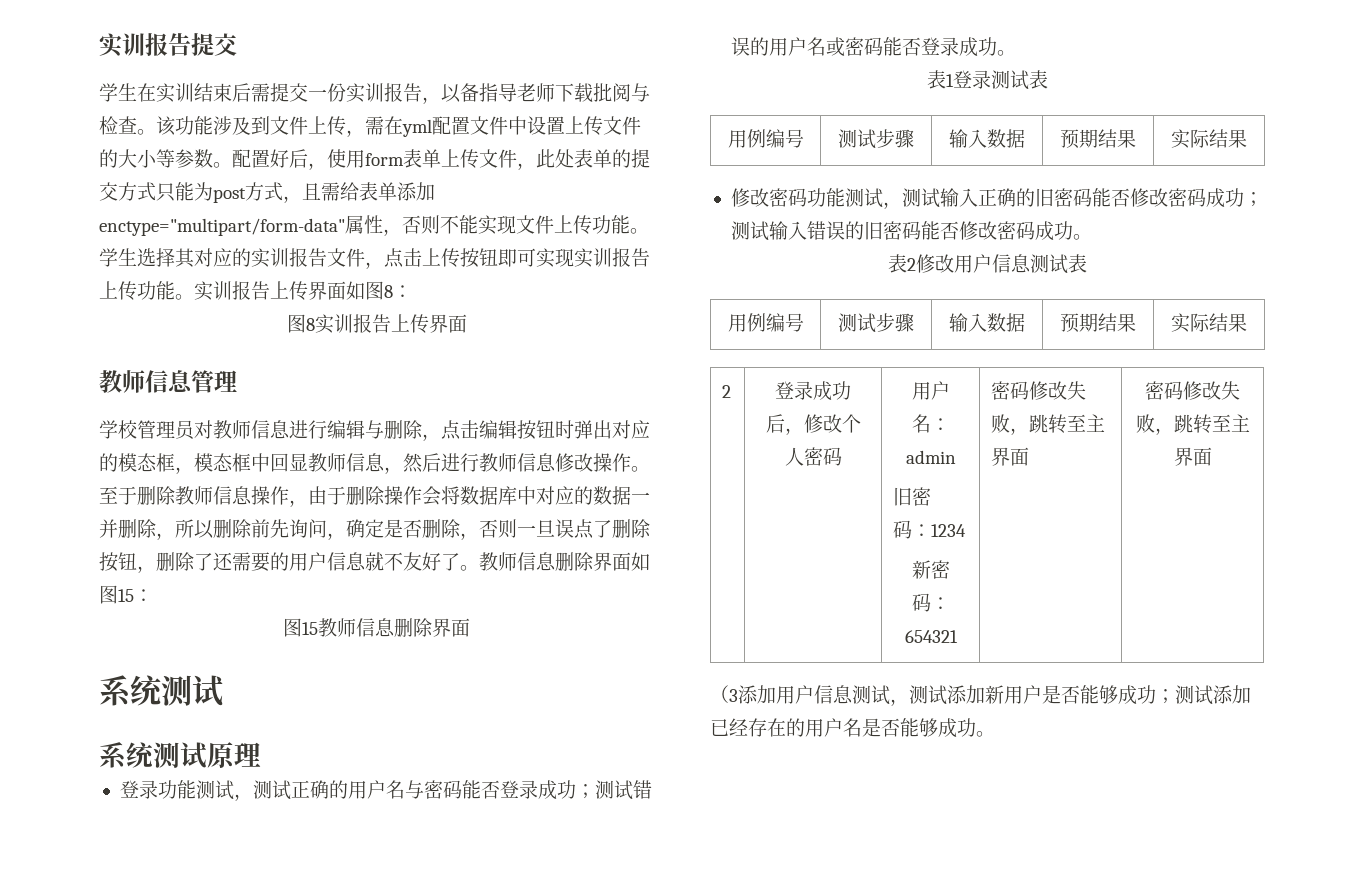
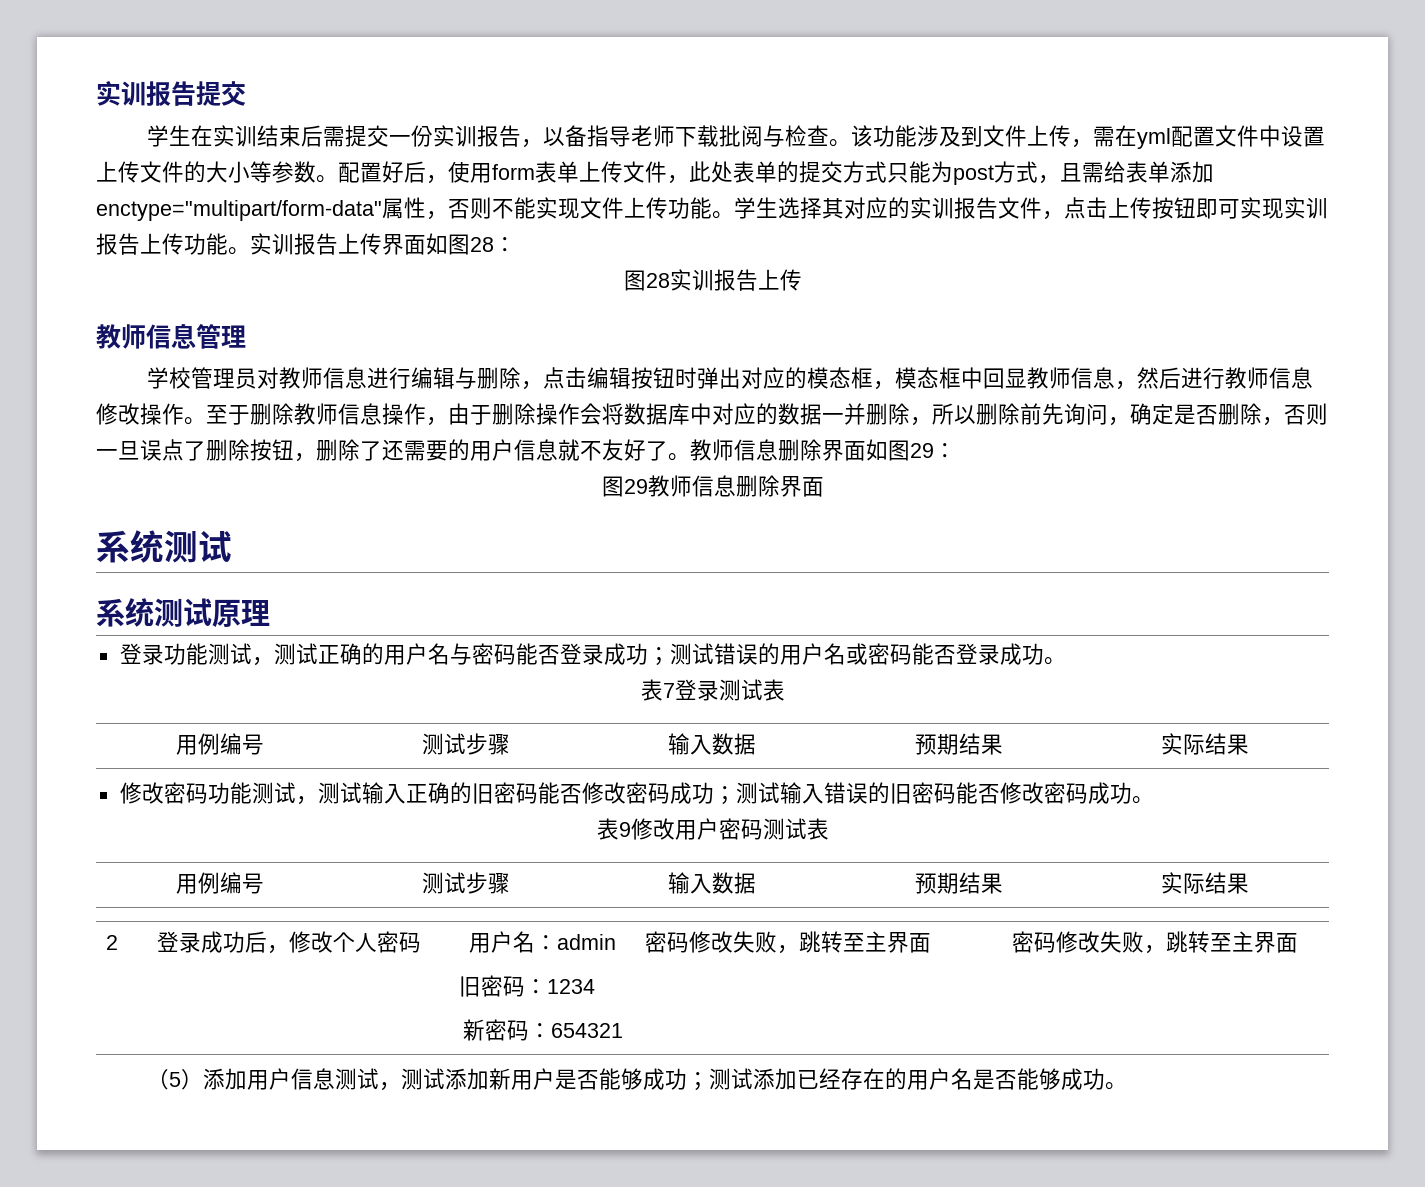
[384,285,412,298] [286,314,467,334] 8： // 图8实训报告上传界面 -> [470,237,516,252] [623,269,802,291] 28： // 图28实训报告上传
[118,589,153,602] [283,618,318,637] 15： // 图15 -> [910,443,956,458] [601,476,648,497] 29： // 图29
[946,74,954,87] 1 -> [662,683,675,698] 7
[907,258,916,271] 2 -> [618,822,631,837] 9
[992,254,1031,273] 信息 -> [718,818,763,840] 密码
[729,689,738,702] 3 -> [168,1069,203,1090] 5）

